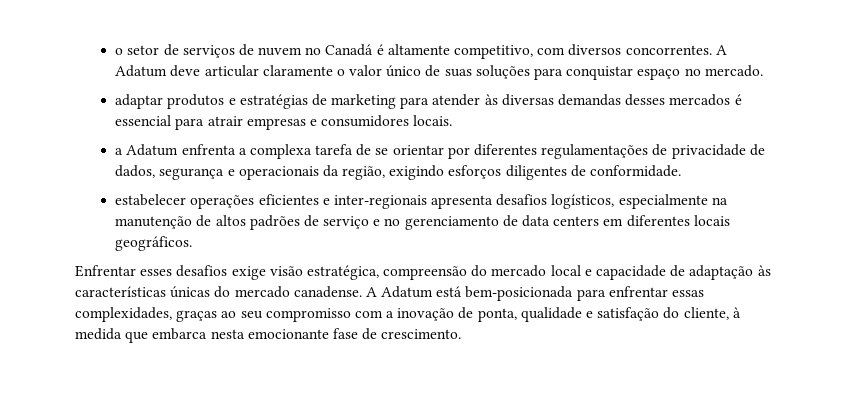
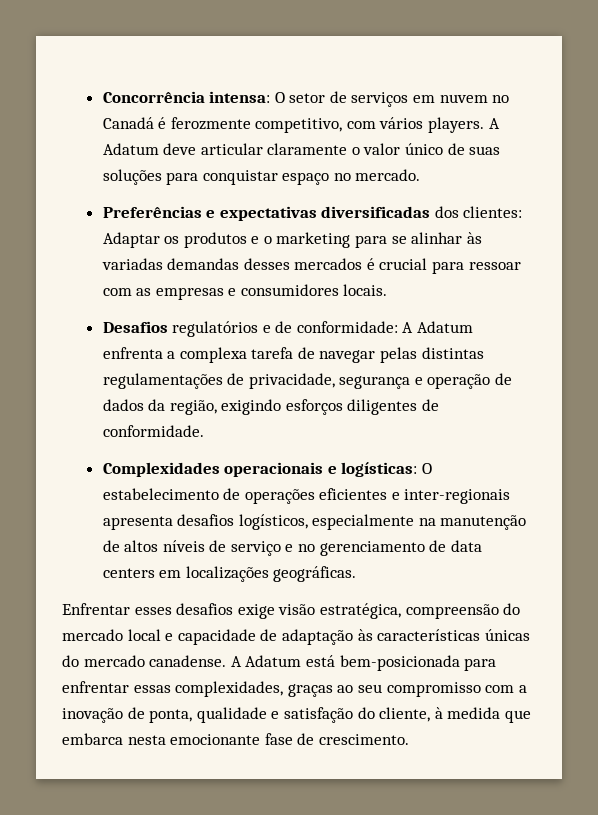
[115,48,124,55] o -> [102,91,285,103] Concorrência intensa: O
[238,44,254,56] de -> [413,95,436,103] em
[387,44,450,55] altamente -> [170,117,251,130] ferozmente
[568,44,712,56] diversos concorrentes. -> [379,117,485,133] vários players.
[115,94,742,109] [115,115,453,130] [115,148,124,155] adaptar produtos e estratégias de marketing para atender às diversas demandas desses mercados é essencial para atrair empresas e consumidores locais. // a -> [102,206,523,221] [102,232,482,248] [101,258,521,274] [102,284,388,300] [102,321,414,337] Preferências e expectativas diversificadas dos clientes: Adaptar os produtos e o marketing para se alinhar às variadas demandas desses mercados é crucial para ressoar com as empresas e consumidores locais. // Desafios regulatórios e de conformidade: A
[375,144,765,159] [115,165,319,180] se orientar por diferentes regulamentações de privacidade de dados, segurança e operacionais -> [319,347,484,363] [102,373,513,389] [102,399,144,411] navegar pelas distintas regulamentações de privacidade, segurança e operação de dados
[115,194,187,206] estabelecer -> [102,462,432,477] [102,488,241,500] Complexidades operacionais e logísticas: O estabelecimento de
[249,215,300,230] padrões -> [162,540,205,552] níveis
[626,215,730,227] [115,236,193,251] diferentes locais geográficos. -> [185,566,357,582] localizações geográficas.

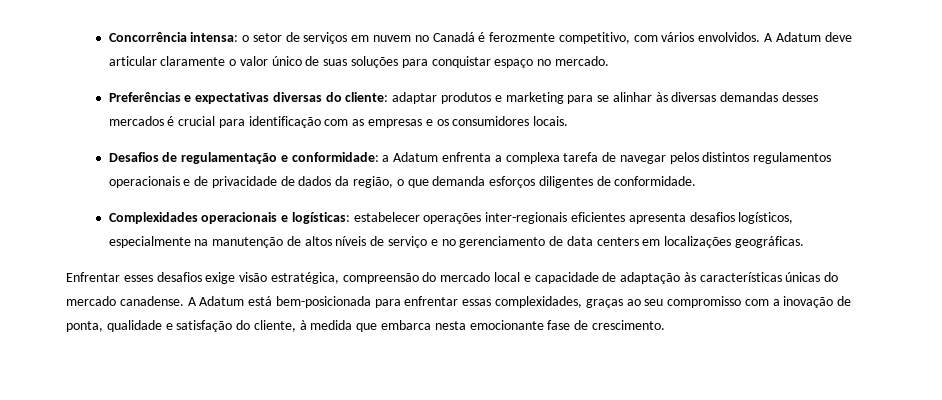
[274,92,285,103] O -> [242,35,250,42] o
[428,117,485,133] players. -> [698,32,761,42] envolvidos.
[321,206,523,218] [102,232,180,248] diversificadas dos clientes: Adaptar os -> [272,92,438,104] diversas do cliente: adaptar
[263,236,272,244] o -> (502, 98) none
[101,258,163,270] variadas -> [671,92,717,102] diversas
[468,262,521,270] ressoar -> [248,116,321,128] identificação
(237, 292) none -> [436,119,449,126] os
[172,321,414,337] regulatórios e de conformidade: A -> [162,152,390,164] de regulamentação e conformidade: a
[380,347,484,363] [102,373,491,389] pelas distintas regulamentações de privacidade, segurança e operação -> [669,152,832,164] [108,176,277,188] pelos distintos regulamentos operacionais e de privacidade
[221,399,282,415] exigindo -> [396,176,486,188] o que demanda
[421,463,432,474] [102,488,511,504] O estabelecimento de operações eficientes e inter-regionais -> [353,212,625,224] estabelecer operações inter-regionais eficientes

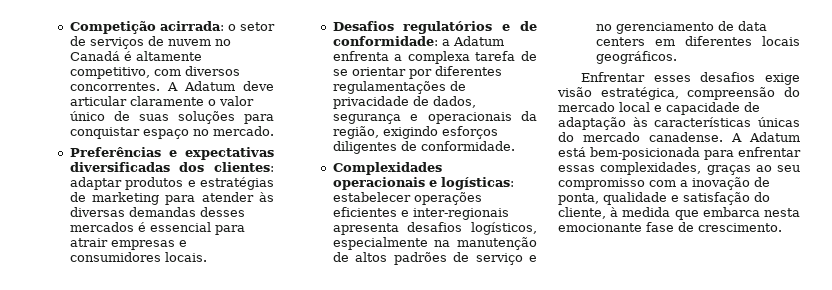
[108,32,239,42] Concorrência intensa: -> [69,21,224,34] Competição acirrada:
[351,35,370,42] em -> [147,36,164,46] de
[489,32,556,42] ferozmente -> [135,51,202,61] altamente
[661,32,761,42] vários envolvidos. -> [184,66,240,76] [69,82,160,91] diversos concorrentes.
[272,92,652,104] diversas do cliente: adaptar produtos e marketing para se alinhar -> [69,162,274,172] [69,177,274,190] [69,192,254,205] diversificadas dos clientes: adaptar produtos e estratégias de marketing para atender
[178,116,365,128] crucial para identificação com as -> [149,222,245,235] [69,238,108,247] essencial para atrair
[436,119,449,126] os -> (187, 243) none
[162,152,288,164] de regulamentação e -> [403,21,537,34] regulatórios e de
[619,152,832,164] [108,176,486,188] navegar pelos distintos regulamentos operacionais e de privacidade de dados da região, o que demanda -> [332,66,502,79] [332,81,466,94] [332,96,476,109] [332,111,537,124] [332,126,438,139] se orientar por diferentes regulamentações de privacidade de dados, segurança e operacionais da região, exigindo
[485,212,625,224] inter-regionais eficientes -> [332,207,509,220] eficientes e inter-regionais
[335,236,367,246] níveis -> [393,252,447,265] padrões
[664,236,805,248] localizações geográficas. -> [684,36,800,46] [595,51,677,64] diferentes locais geográficos.

